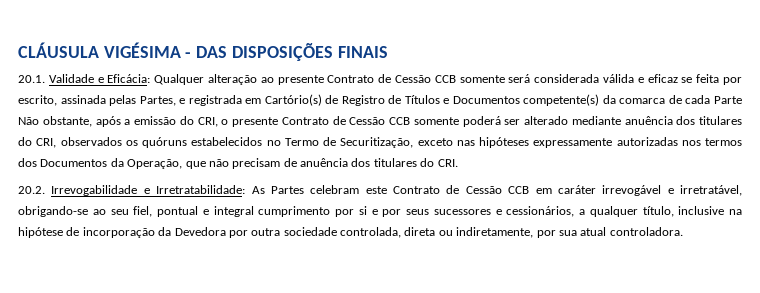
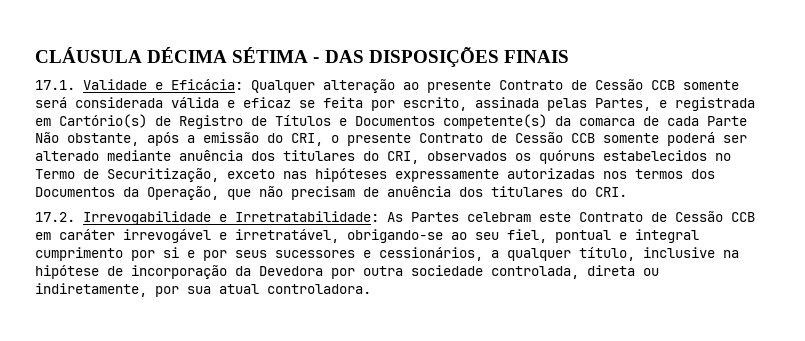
[103,42,181,58] VIGÉSIMA -> [147,47,309,63] DÉCIMA SÉTIMA
[18,75,45,83] 20.1. -> [35,80,75,90] 17.1.
[18,186,45,194] 20.2. -> [35,212,75,222] 17.2.

